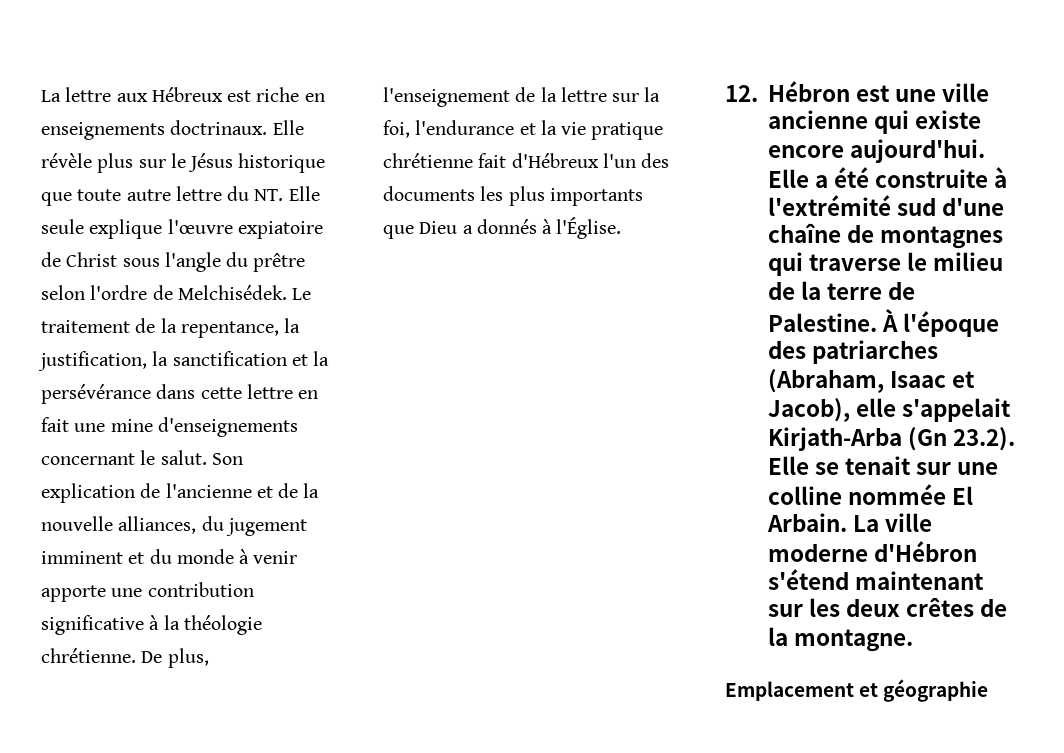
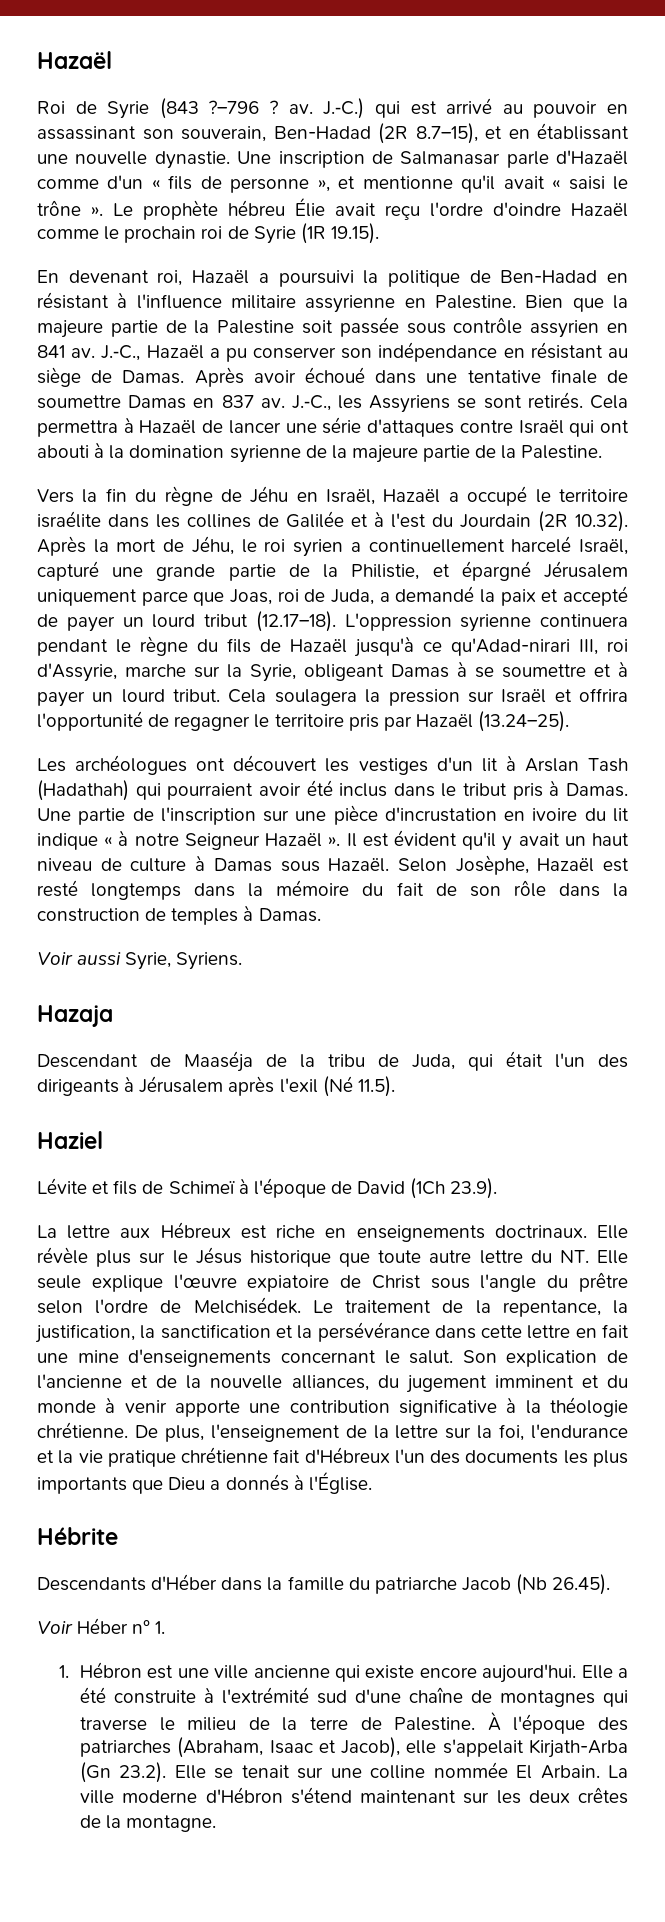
(41, 96) none -> [37,51,112,69] [37,98,629,119] [37,123,629,144] [37,150,628,169] [37,175,628,193] [37,197,628,220] [37,223,379,244] [37,270,628,287] [37,292,628,313] [37,317,628,338] [37,342,628,362] [37,367,629,387] [37,392,628,413] [37,417,630,437] [37,442,603,463] [37,486,628,506] [37,511,628,532] [37,536,628,557] [37,561,628,581] [37,586,629,606] [37,611,628,632] [37,636,628,657] [37,661,628,682] [37,688,628,707] [37,711,570,732] [37,755,629,775] [37,780,628,801] [37,805,629,825] [37,830,629,851] [37,855,629,875] [37,880,628,900] [37,905,321,925] [37,952,243,970] [37,1005,113,1027] [37,1051,628,1072] [37,1076,395,1097] [37,1131,103,1149] [37,1178,498,1199] Hazaël // Roi de Syrie (843 ?–796 ? av. J.‑C.) qui est arrivé au pouvoir en assassinant son souverain, Ben-Hadad (2R 8.7–15), et en établissant une nouvelle dynastie. Une inscription de Salmanasar parle d'Hazaël comme d'un « fils de personne », et mentionne qu'il avait « saisi le trône ». Le prophète hébreu Élie avait reçu l'ordre d'oindre Hazaël comme le prochain roi de Syrie (1R 19.15). // En devenant roi, Hazaël a poursuivi la politique de Ben-Hadad en résistant à l'influence militaire assyrienne en Palestine. Bien que la majeure partie de la Palestine soit passée sous contrôle assyrien en 841 av. J.‑C., Hazaël a pu conserver son indépendance en résistant au siège de Damas. Après avoir échoué dans une tentative finale de soumettre Damas en 837 av. J.‑C., les Assyriens se sont retirés. Cela permettra à Hazaël de lancer une série d'attaques contre Israël qui ont abouti à la domination syrienne de la majeure partie de la Palestine. // Vers la fin du règne de Jéhu en Israël, Hazaël a occupé le territoire israélite dans les collines de Galilée et à l'est du Jourdain (2R 10.32). Après la mort de Jéhu, le roi syrien a continuellement harcelé Israël, capturé une grande partie de la Philistie, et épargné Jérusalem uniquement parce que Joas, roi de Juda, a demandé la paix et accepté de payer un lourd tribut (12.17–18). L'oppression syrienne continuera pendant le règne du fils de Hazaël jusqu'à ce qu'Adad-nirari III, roi d'Assyrie, marche sur la Syrie, obligeant Damas à se soumettre et à payer un lourd tribut. Cela soulagera la pression sur Israël et offrira l'opportunité de regagner le territoire pris par Hazaël (13.24–25). // Les archéologues ont découvert les vestiges d'un lit à Arslan Tash (Hadathah) qui pourraient avoir été inclus dans le tribut pris à Damas. Une partie de l'inscription sur une pièce d'incrustation en ivoire du lit indique « à notre Seigneur Hazaël ». Il est évident qu'il y avait un haut niveau de culture à Damas sous Hazaël. Selon Josèphe, Hazaël est resté longtemps dans la mémoire du fait de son rôle dans la construction de temples à Damas. // Voir aussi Syrie, Syriens. // Hazaja // Descendant de Maaséja de la tribu de Juda, qui était l'un des dirigeants à Jérusalem après l'exil (Né 11.5). // Haziel // Lévite et fils de Schimeï à l'époque de David (1Ch 23.9). //
[725,85,758,102] 12. -> [37,1527,118,1545] [37,1574,611,1595] [37,1618,166,1634] [58,1665,69,1678] Hébrite // Descendants d'Héber dans la famille du patriarche Jacob (Nb 26.45). // Voir Héber n° 1. // 1.
[725,679,989,702] // Emplacement et géographie -> (217, 1823) none

